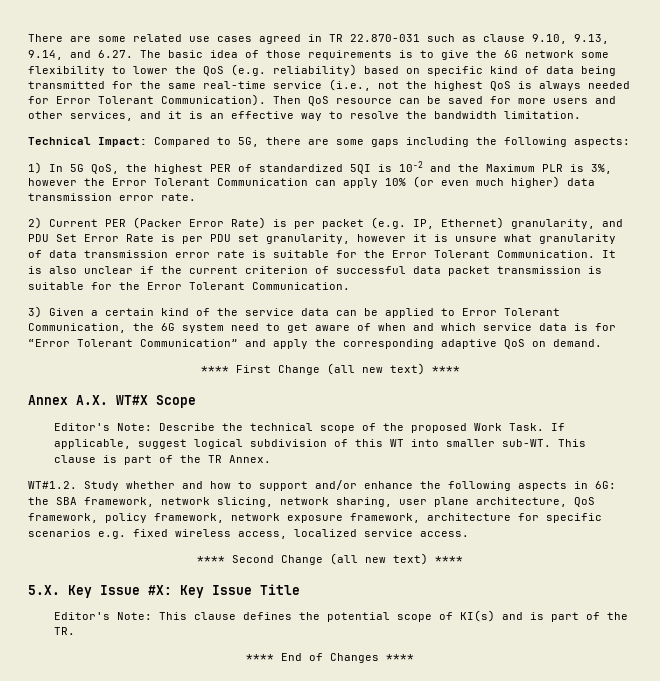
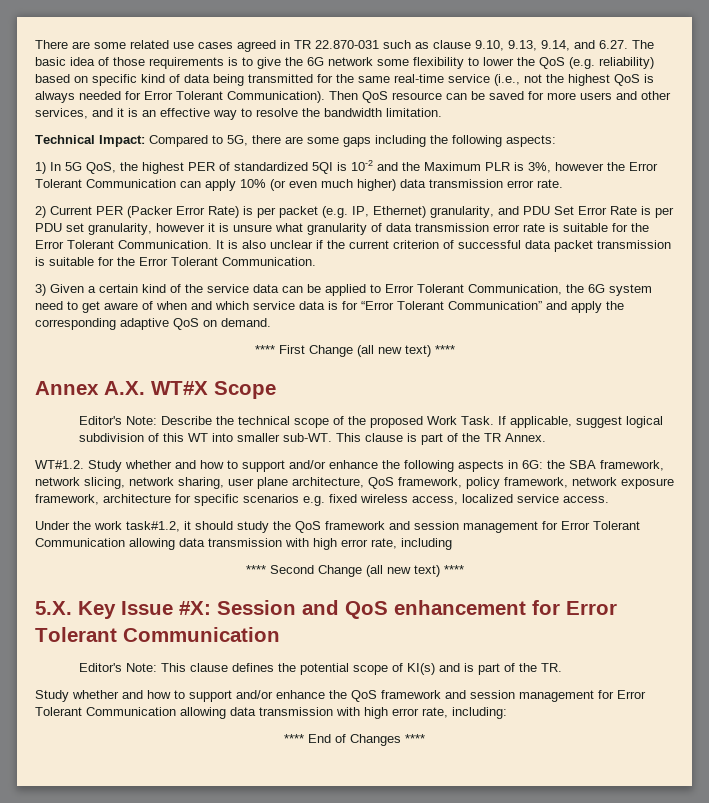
(469, 534) none -> [35,521,640,533] [35,538,452,550] // Under the work task#1.2, it should study the QoS framework and session management for Error Tolerant Communication allowing data transmission with high error rate, including
[180,584,300,598] Key Issue Title -> [217,600,617,619] [35,627,280,642] Session and QoS enhancement for Error Tolerant Communication
(76, 631) none -> [35,690,646,702] [35,707,507,719] // Study whether and how to support and/or enhance the QoS framework and session management for Error Tolerant Communication allowing data transmission with high error rate, including:

